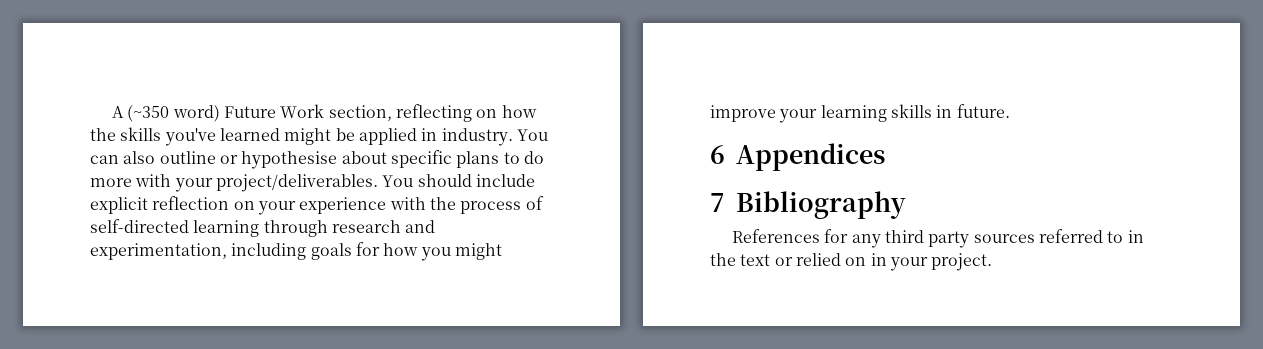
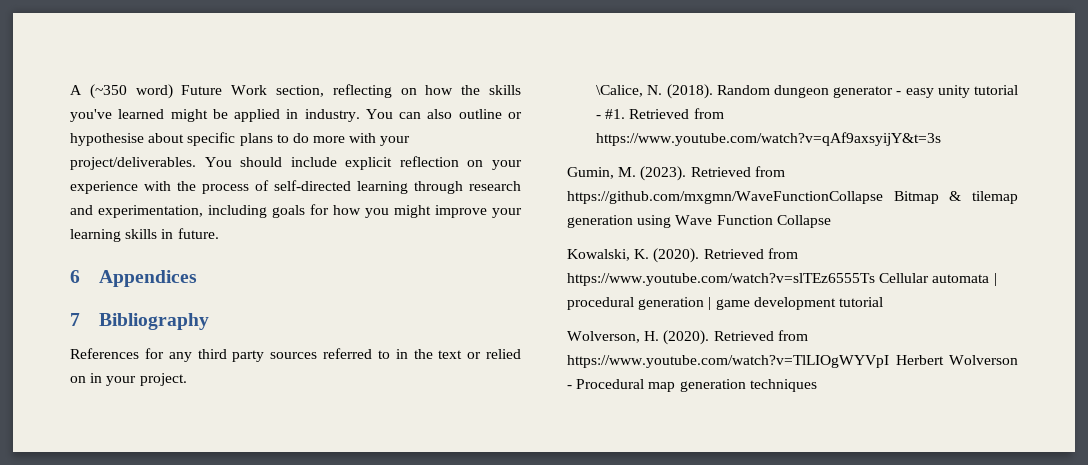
(993, 262) none -> [596,84,1018,99] [596,108,724,119] [596,132,942,146] [567,166,785,181] [567,191,1018,204] [567,215,831,228] [567,248,798,263] [567,273,997,286] [567,297,883,310] [567,330,808,345] [567,355,1018,368] [567,379,817,392] // \Calice, N. (2018). Random dungeon generator - easy unity tutorial - #1. Retrieved from https://www.youtube.com/watch?v=qAf9axsyijY&t=3s // Gumin, M. (2023). Retrieved from https://github.com/mxgmn/WaveFunctionCollapse Bitmap & tilemap generation using Wave Function Collapse // Kowalski, K. (2020). Retrieved from https://www.youtube.com/watch?v=slTEz6555Ts Cellular automata | procedural generation | game development tutorial // Wolverson, H. (2020). Retrieved from https://www.youtube.com/watch?v=TlLIOgWYVpI Herbert Wolverson - Procedural map generation techniques

